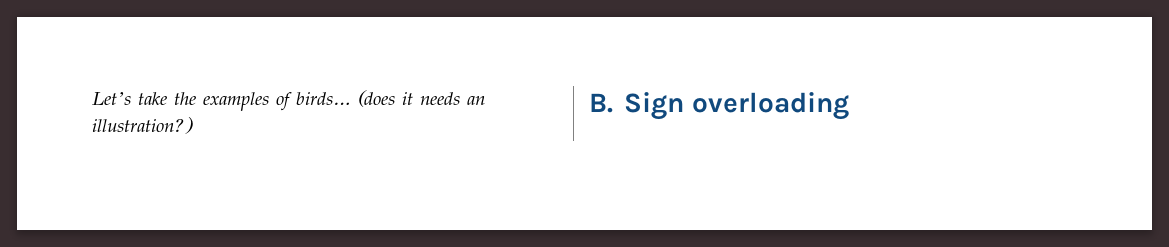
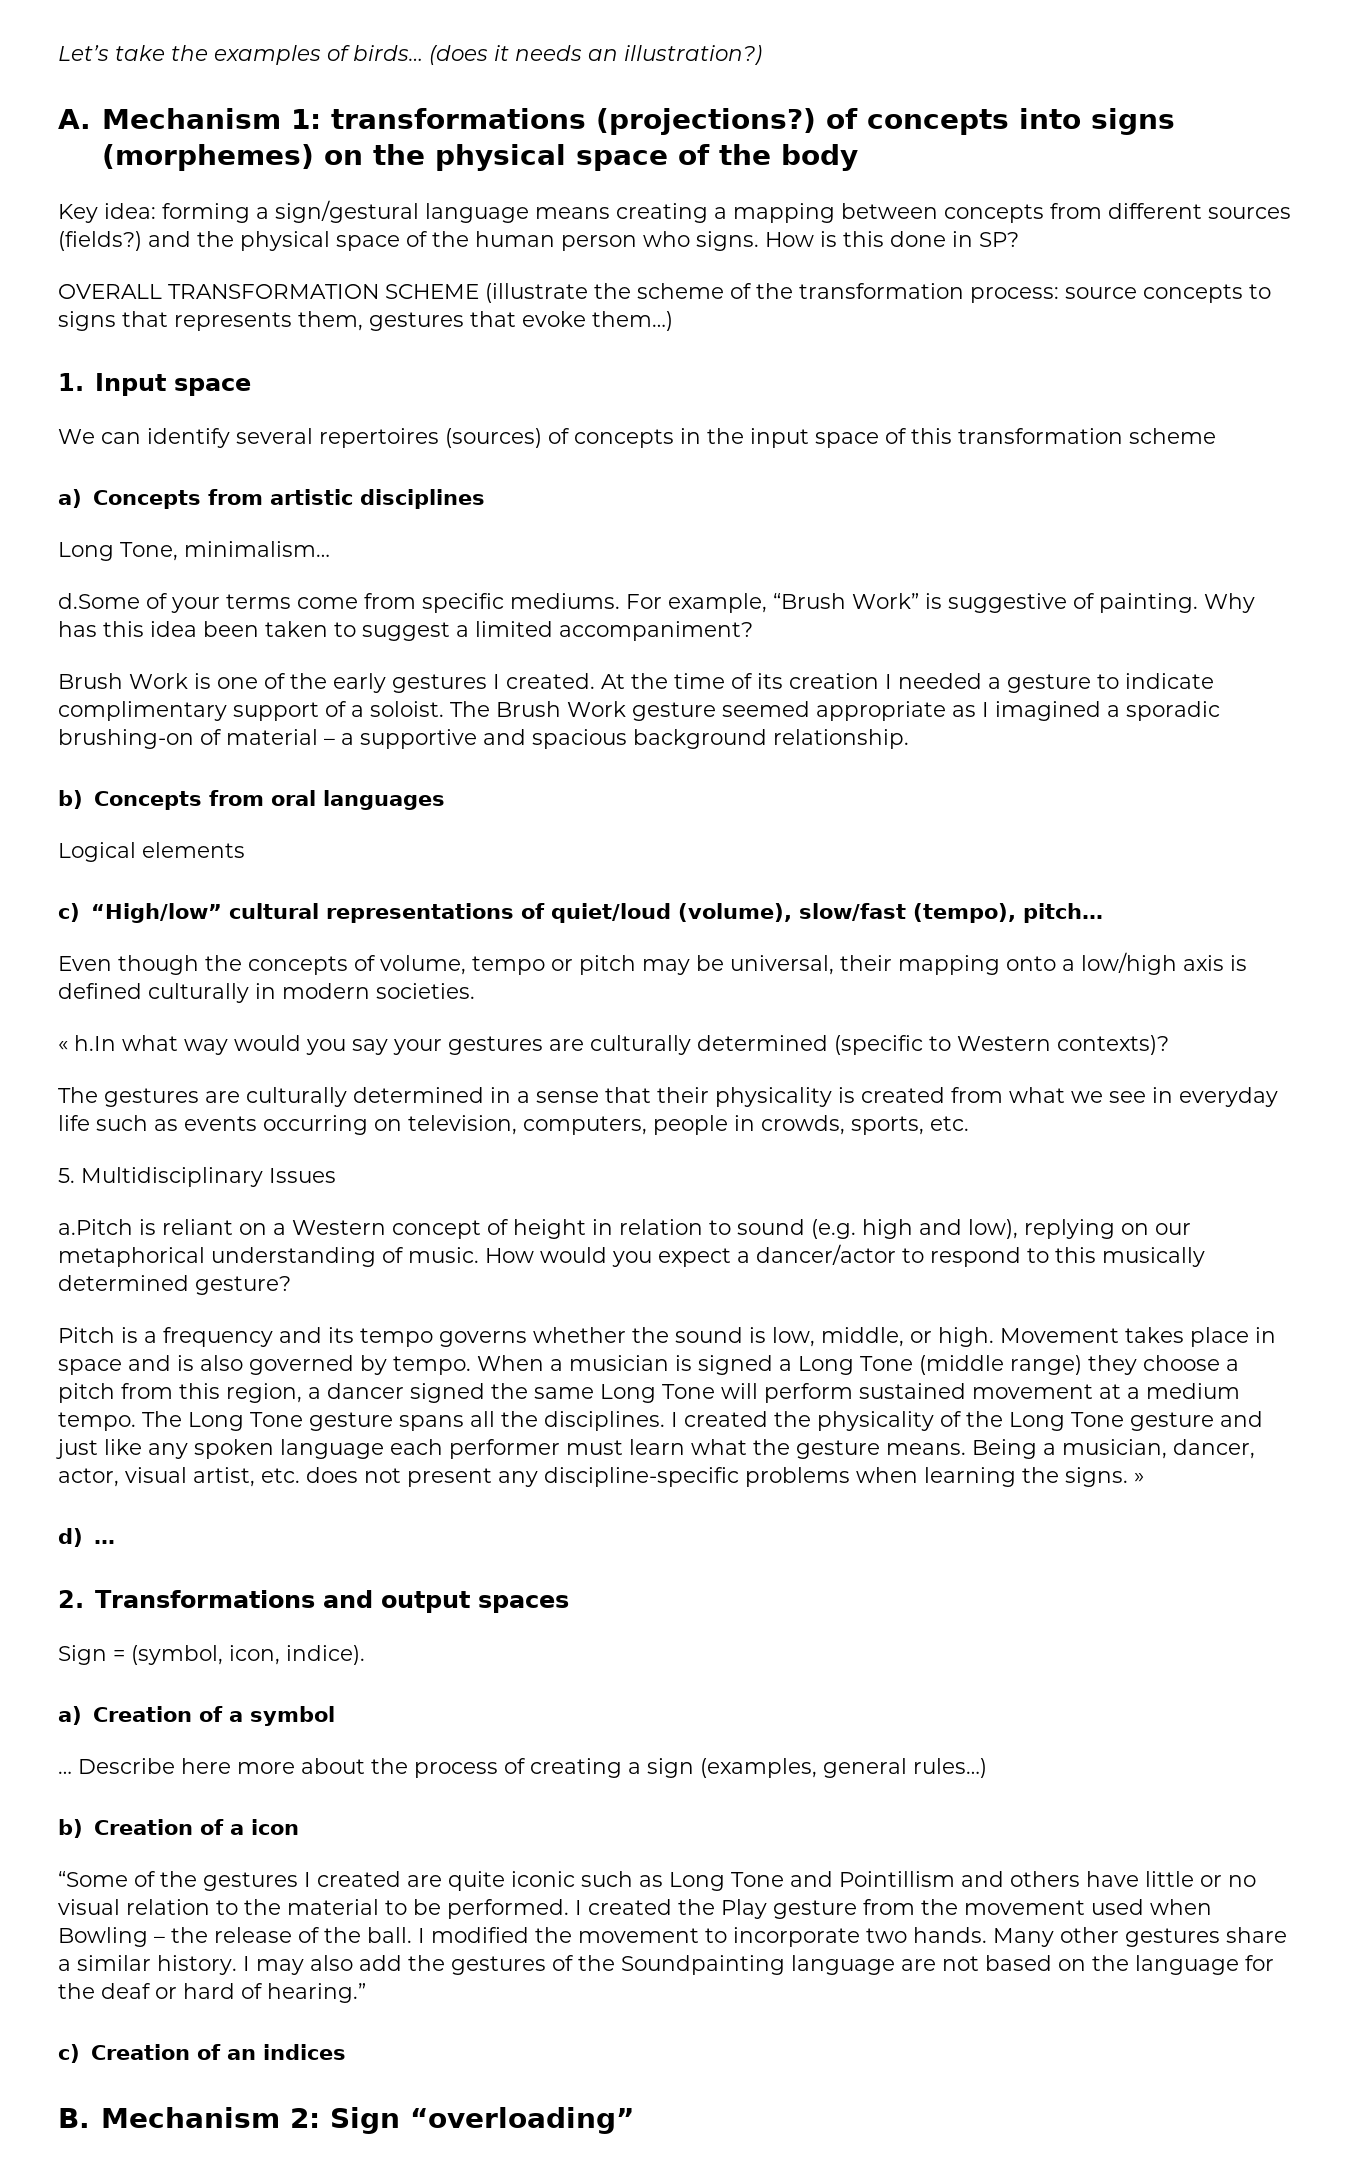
[589,92,849,120] B. Sign overloading -> [58,108,1175,135] [101,144,858,171] [58,200,1291,223] [58,231,1019,251] [58,283,1271,303] [58,311,673,331] [58,373,251,396] [58,428,1216,448] [58,489,485,509] [58,541,330,561] [58,593,1255,613] [58,621,753,641] [58,673,1214,693] [58,701,1220,721] [58,729,909,749] [58,790,445,810] [58,842,245,862] [58,903,1103,923] [58,952,1247,975] [58,983,475,1003] [58,1035,1169,1055] [58,1087,1278,1107] [58,1115,969,1135] [58,1167,336,1187] [58,1219,1191,1239] [58,1244,1205,1267] [58,1275,291,1295] [58,1327,1276,1347] [58,1355,1239,1375] [58,1383,1240,1403] [58,1411,1263,1431] [56,1439,1255,1459] [58,1467,1144,1487] [58,1528,115,1547] [58,1590,569,1613] [58,1645,365,1665] [58,1706,335,1726] [58,1758,987,1778] [58,1819,299,1838] [58,1871,1256,1891] [58,1899,1212,1919] [58,1927,1287,1947] [58,1955,1274,1975] [58,1983,366,2003] [58,2044,346,2063] [58,2107,634,2134] A. Mechanism 1: transformations (projections?) of concepts into signs (morphemes) on the physical space of the body // Key idea: forming a sign/gestural language means creating a mapping between concepts from different sources (fields?) and the physical space of the human person who signs. How is this done in SP? // OVERALL TRANSFORMATION SCHEME (illustrate the scheme of the transformation process: source concepts to signs that represents them, gestures that evoke them…) // 1. Input space // We can identify several repertoires (sources) of concepts in the input space of this transformation scheme // a) Concepts from artistic disciplines // Long Tone, minimalism… // d.Some of your terms come from specific mediums. For example, “Brush Work” is suggestive of painting. Why has this idea been taken to suggest a limited accompaniment? // Brush Work is one of the early gestures I created. At the time of its creation I needed a gesture to indicate complimentary support of a soloist. The Brush Work gesture seemed appropriate as I imagined a sporadic brushing-on of material – a supportive and spacious background relationship. // b) Concepts from oral languages // Logical elements // c) “High/low” cultural representations of quiet/loud (volume), slow/fast (tempo), pitch… // Even though the concepts of volume, tempo or pitch may be universal, their mapping onto a low/high axis is defined culturally in modern societies. // « h.In what way would you say your gestures are culturally determined (specific to Western contexts)? // The gestures are culturally determined in a sense that their physicality is created from what we see in everyday life such as events occurring on television, computers, people in crowds, sports, etc. // 5. Multidisciplinary Issues // a.Pitch is reliant on a Western concept of height in relation to sound (e.g. high and low), replying on our metaphorical understanding of music. How would you expect a dancer/actor to respond to this musically determined gesture? // Pitch is a frequency and its tempo governs whether the sound is low, middle, or high. Movement takes place in space and is also governed by tempo. When a musician is signed a Long Tone (middle range) they choose a pitch from this region, a dancer signed the same Long Tone will perform sustained movement at a medium tempo. The Long Tone gesture spans all the disciplines. I created the physicality of the Long Tone gesture and just like any spoken language each performer must learn what the gesture means. Being a musician, dancer, actor, visual artist, etc. does not present any discipline-specific problems when learning the signs. » // d) … // 2. Transformations and output spaces // Sign = (symbol, icon, indice). // a) Creation of a symbol // … Describe here more about the process of creating a sign (examples, general rules…) // b) Creation of a icon // “Some of the gestures I created are quite iconic such as Long Tone and Pointillism and others have little or no visual relation to the material to be performed. I created the Play gesture from the movement used when Bowling – the release of the ball. I modified the movement to incorporate two hands. Many other gestures share a similar history. I may also add the gestures of the Soundpainting language are not based on the language for the deaf or hard of hearing.” // c) Creation of an indices // B. Mechanism 2: Sign “overloading”

